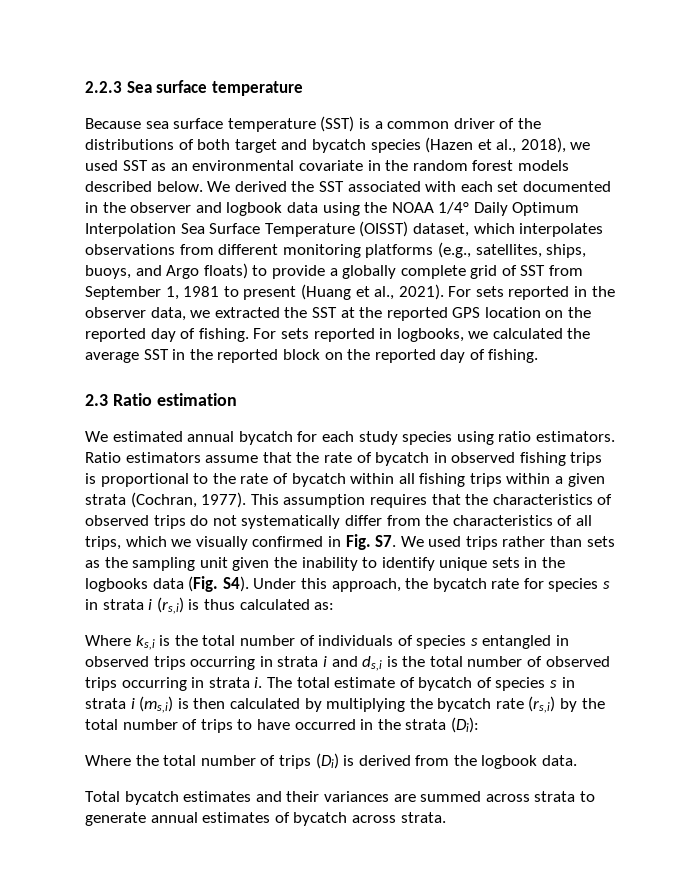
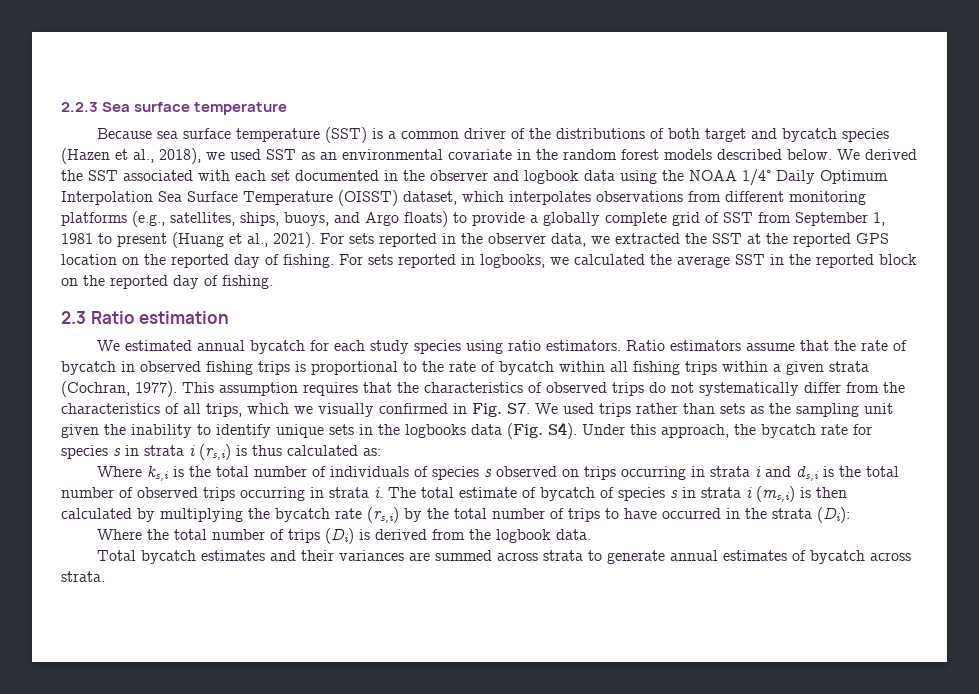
[482,635,570,649] [85,656,149,667] entangled in observed -> [496,466,580,477] observed on

